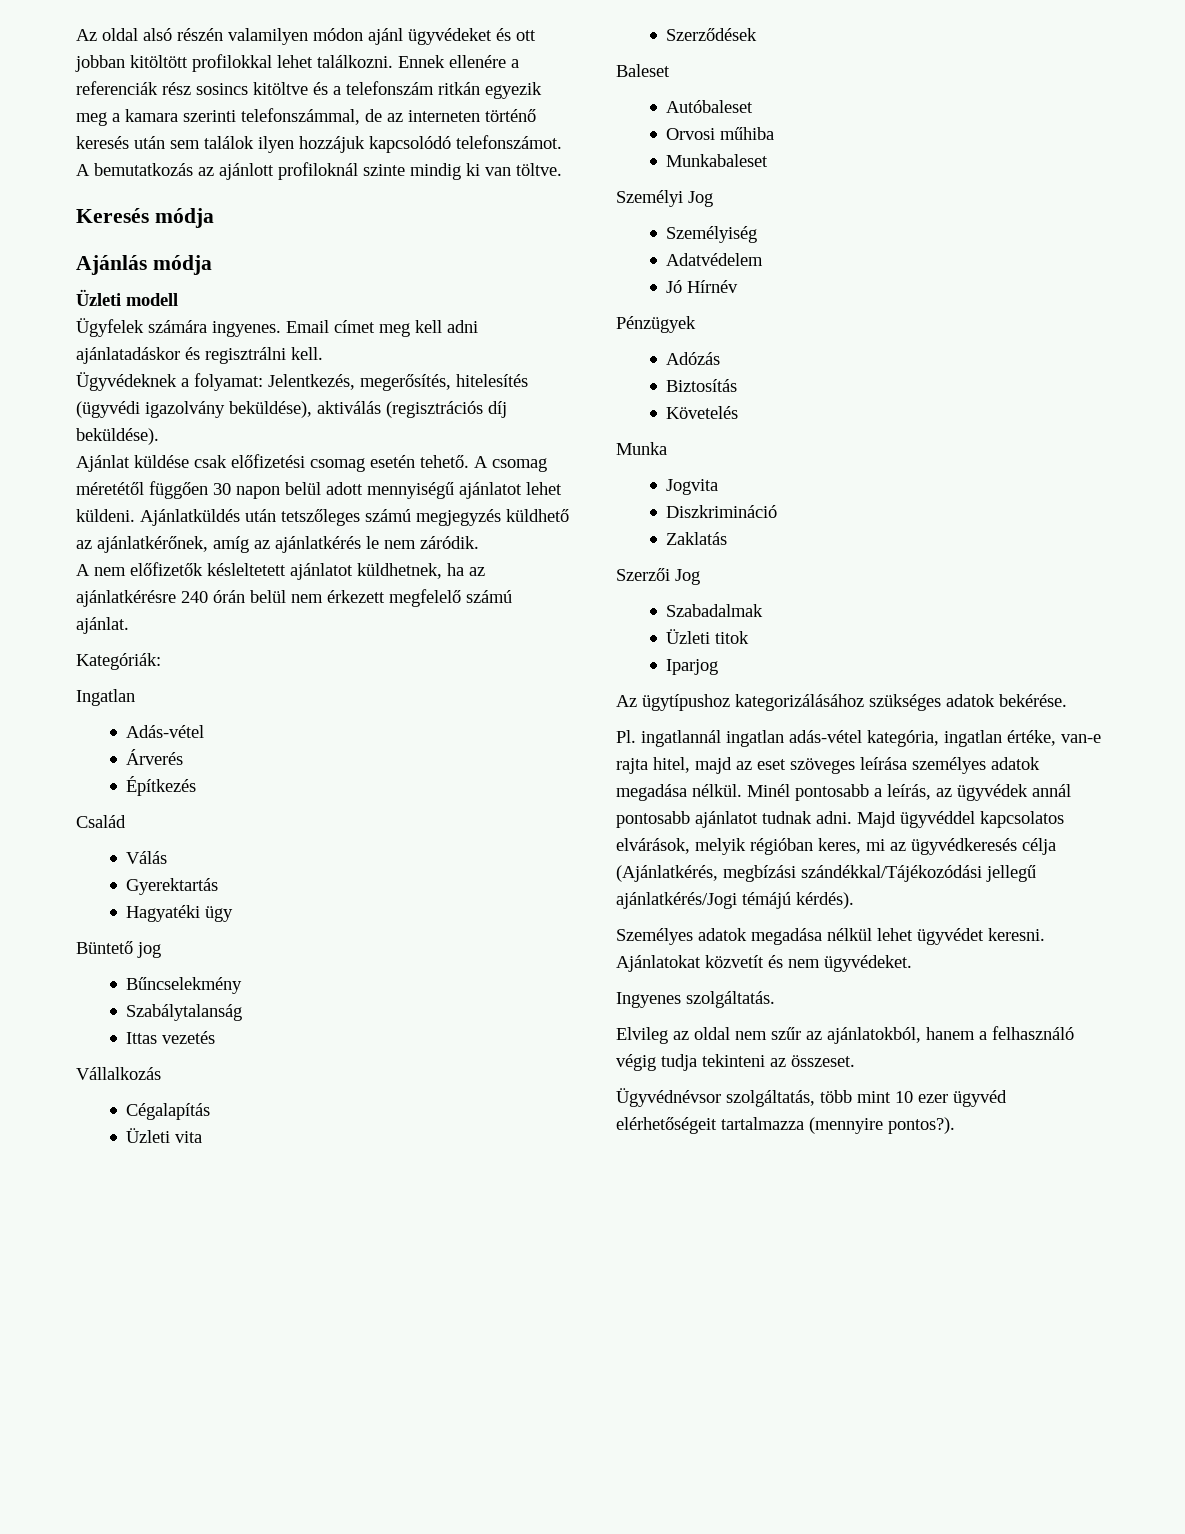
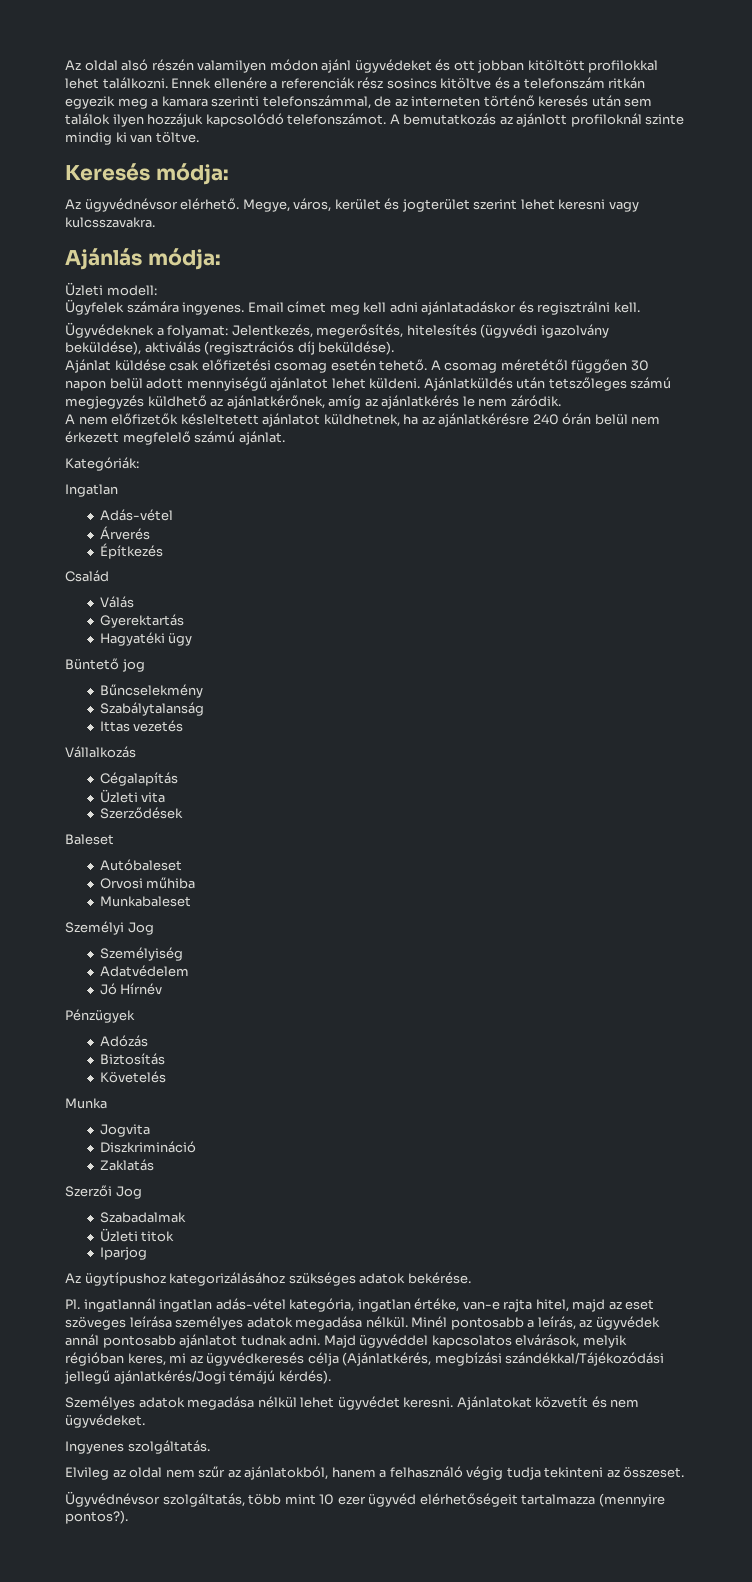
[154,208,214,228] módja -> [155,163,229,185] [65,198,639,212] [65,217,155,228] módja: // Az ügyvédnévsor elérhető. Megye, város, kerület és jogterület szerint lehet keresni vagy kulcsszavakra.
[152,255,212,275] [76,289,178,306] módja // Üzleti modell -> [147,248,221,270] [65,282,157,296] módja: // Üzleti modell:

